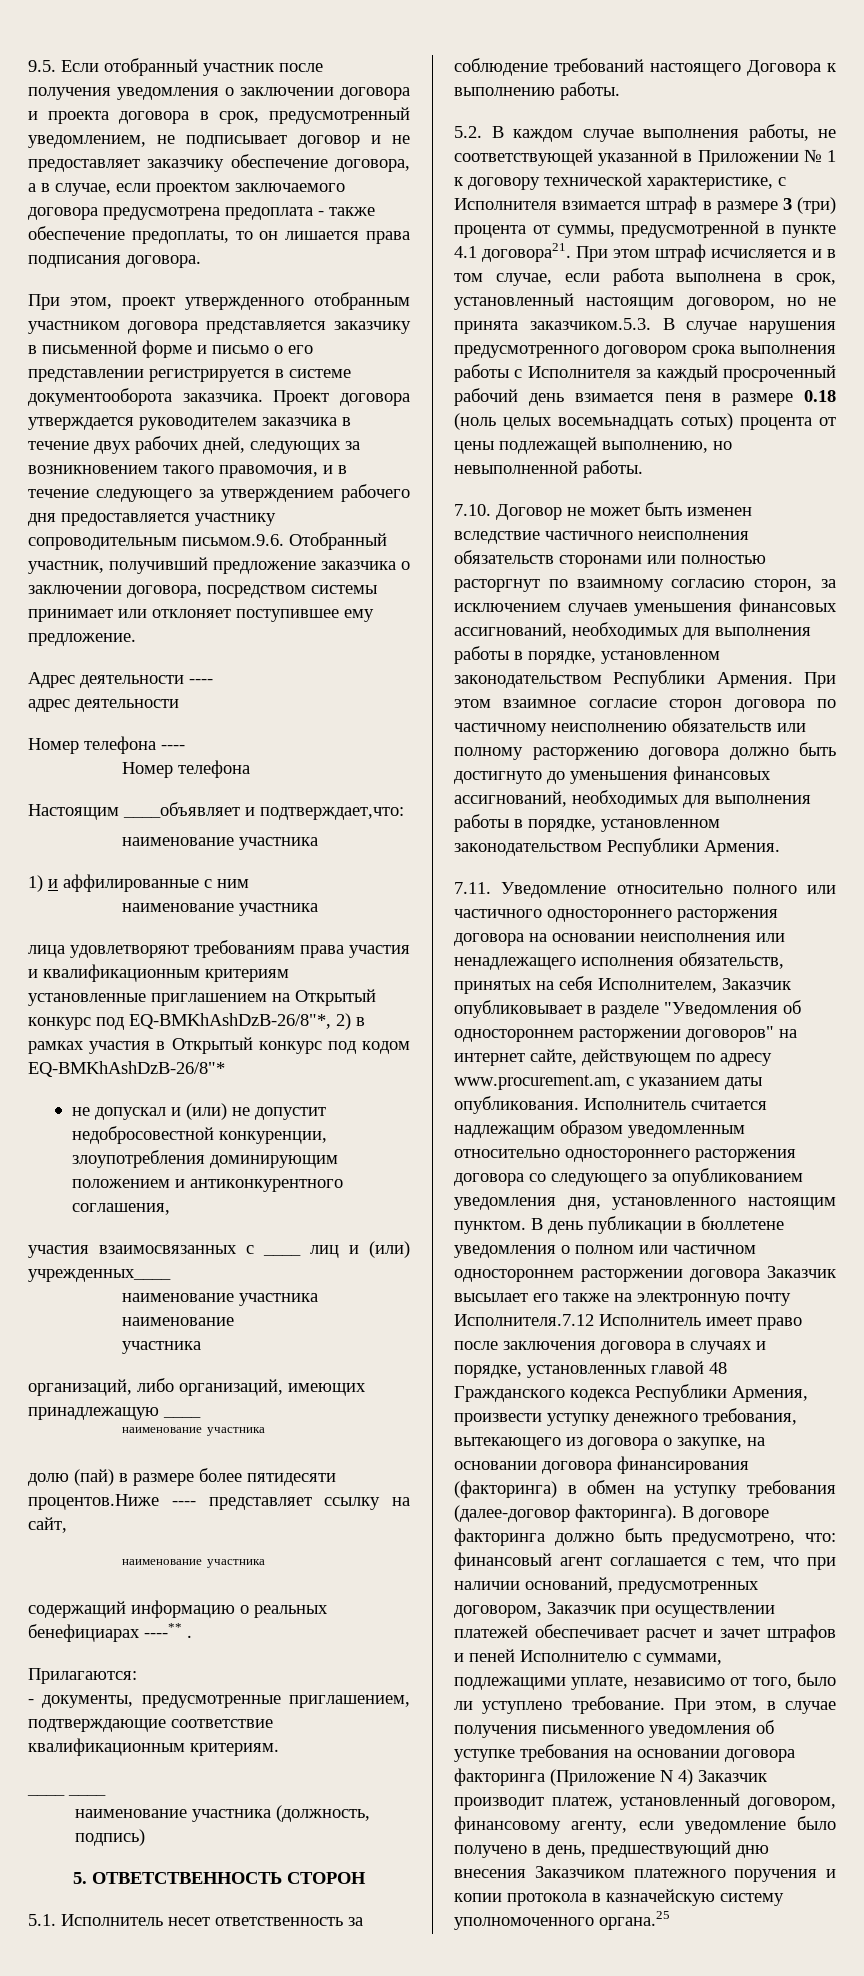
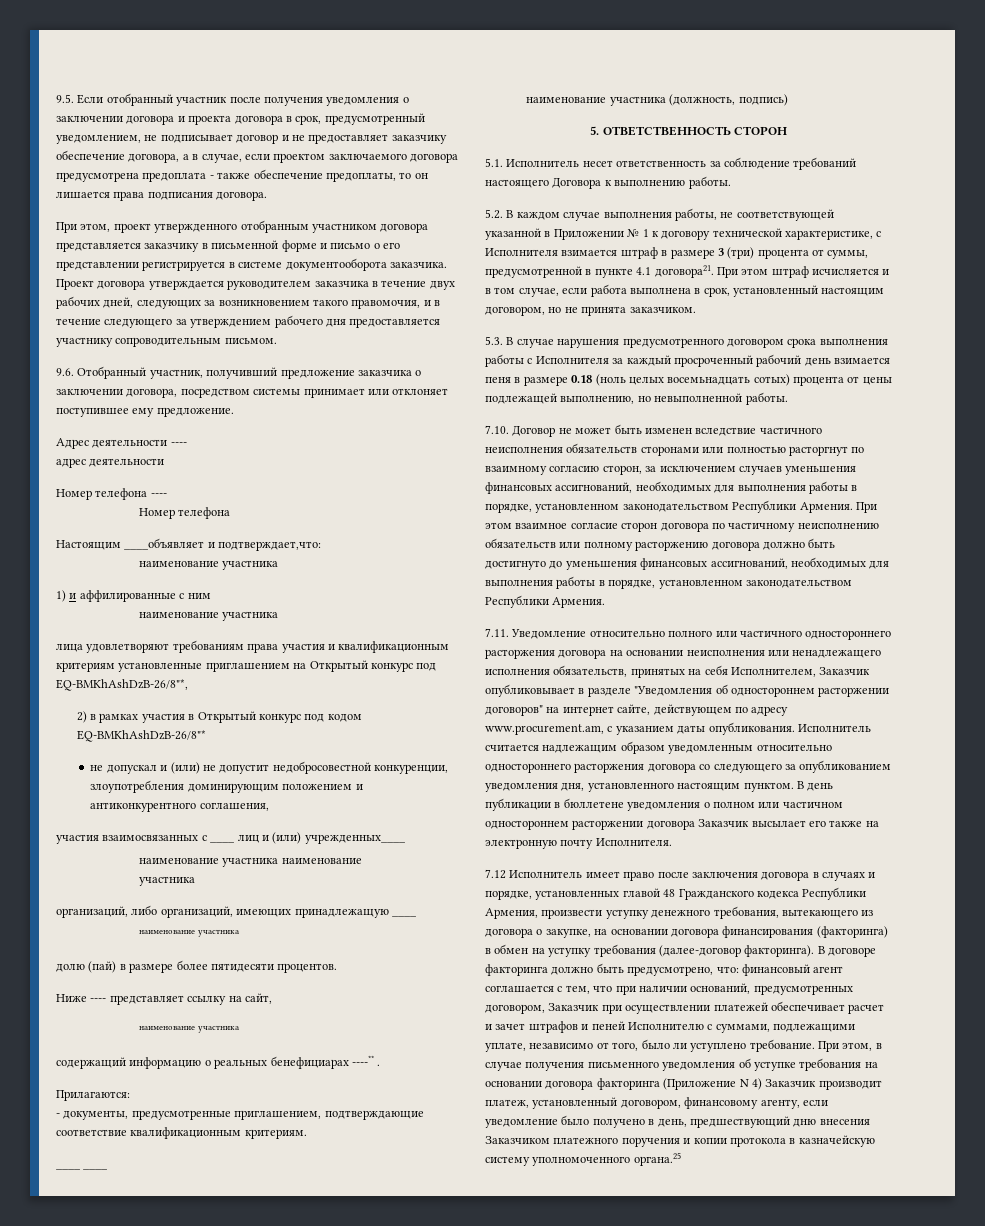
[182,534,284,546] письмом.9.6. -> [224,338,277,344] [56,368,74,376] письмом. // 9.6.
(331, 1021) none -> (188, 685) //
[28,1494,159,1510] процентов.Ниже -> [277,963,338,973] [56,994,87,1002] процентов. // Ниже
[529,318,651,330] заказчиком.5.3. -> [629,307,696,313] [485,336,503,345] заказчиком. // 5.3.
[454,1314,594,1326] Исполнителя.7.12 -> [595,838,672,846] [485,869,506,879] Исполнителя. // 7.12

